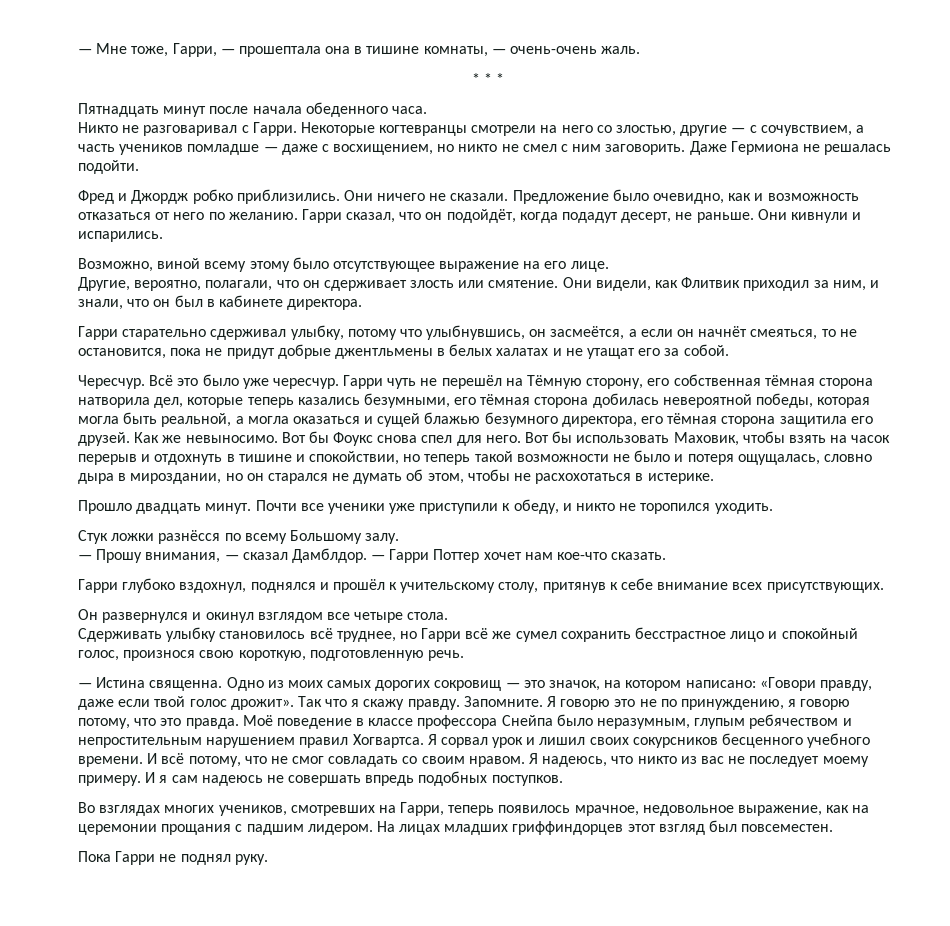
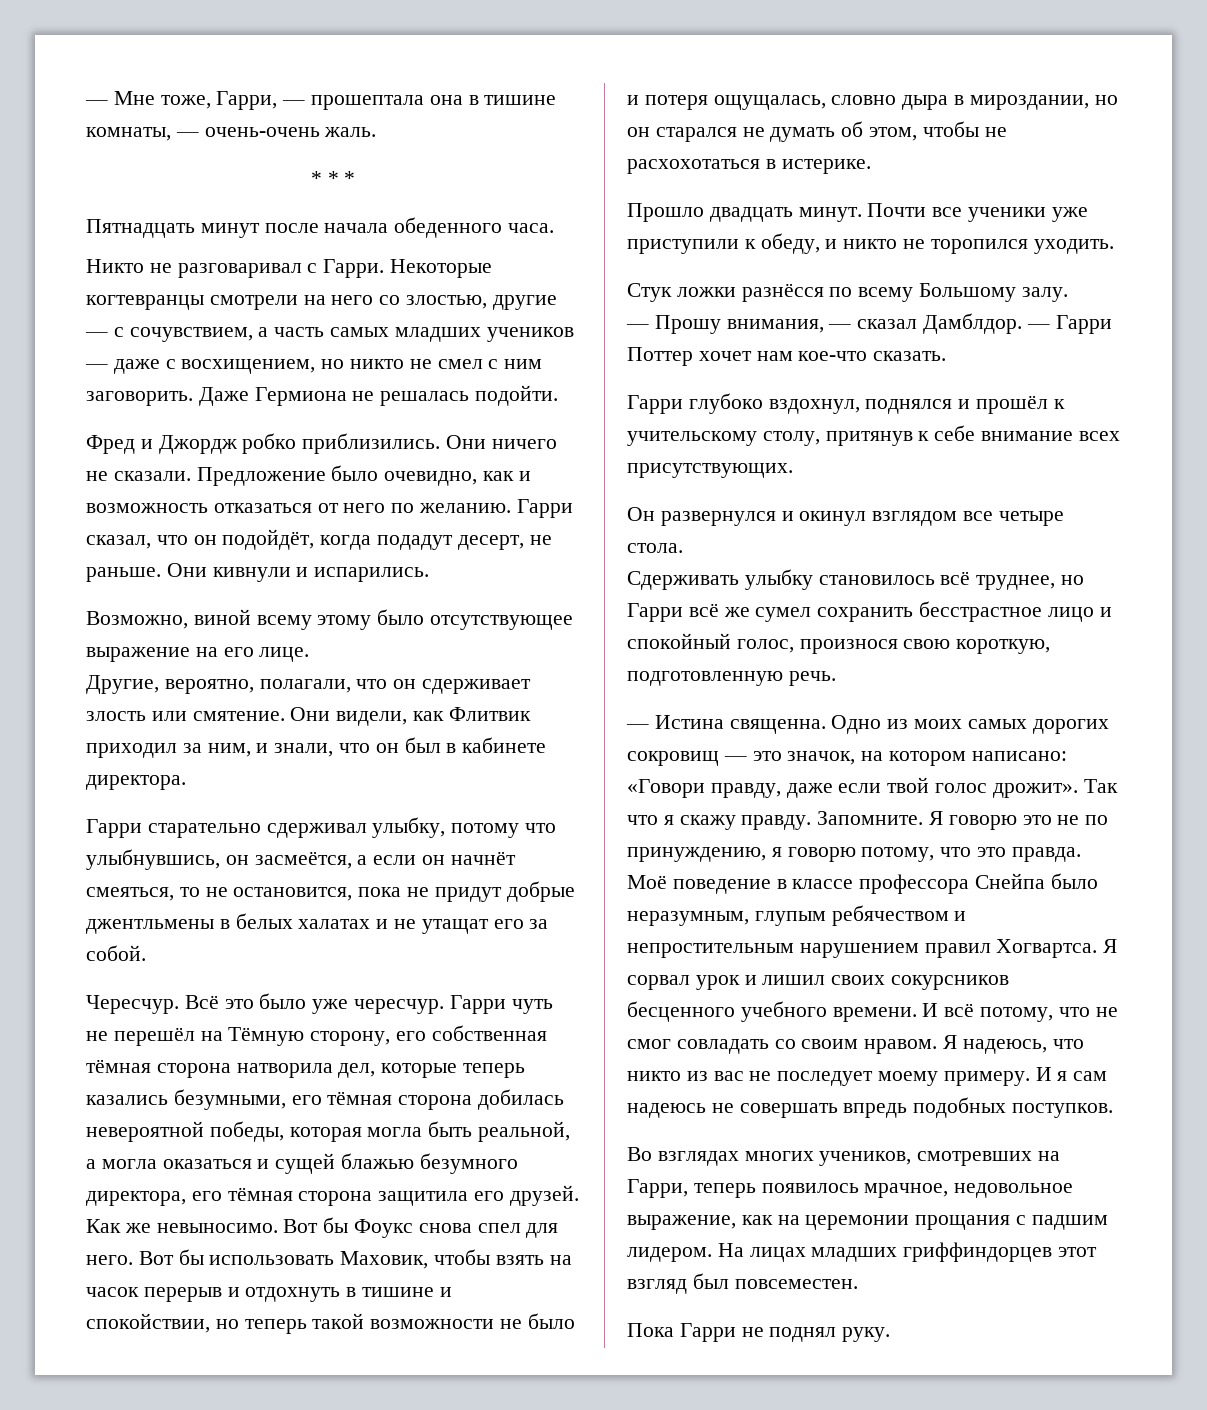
[119,144,260,155] учеников помладше -> [330,327,574,342] самых младших учеников

